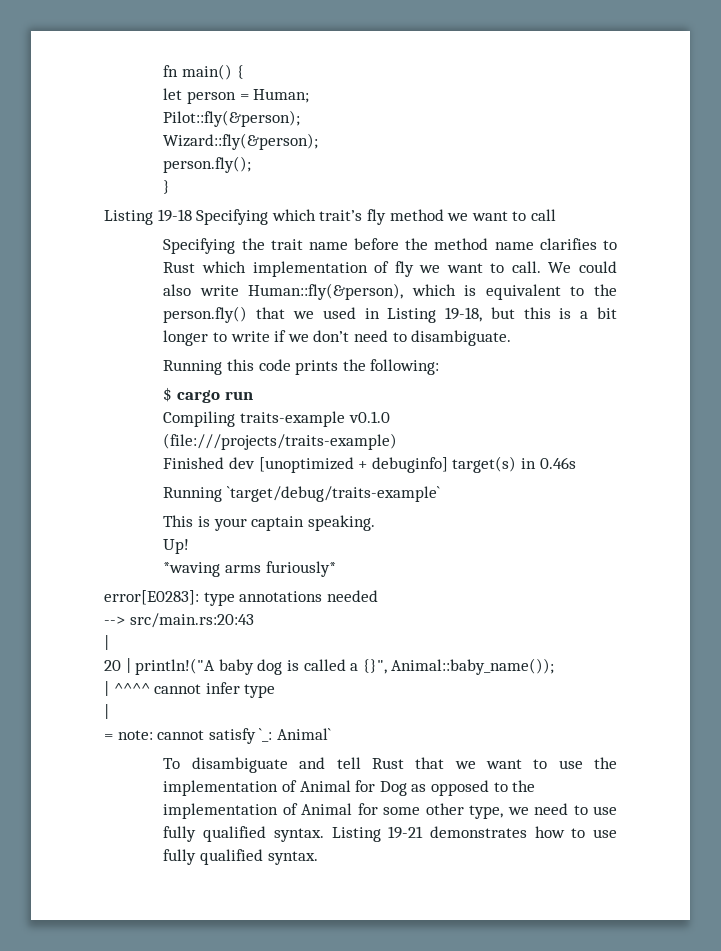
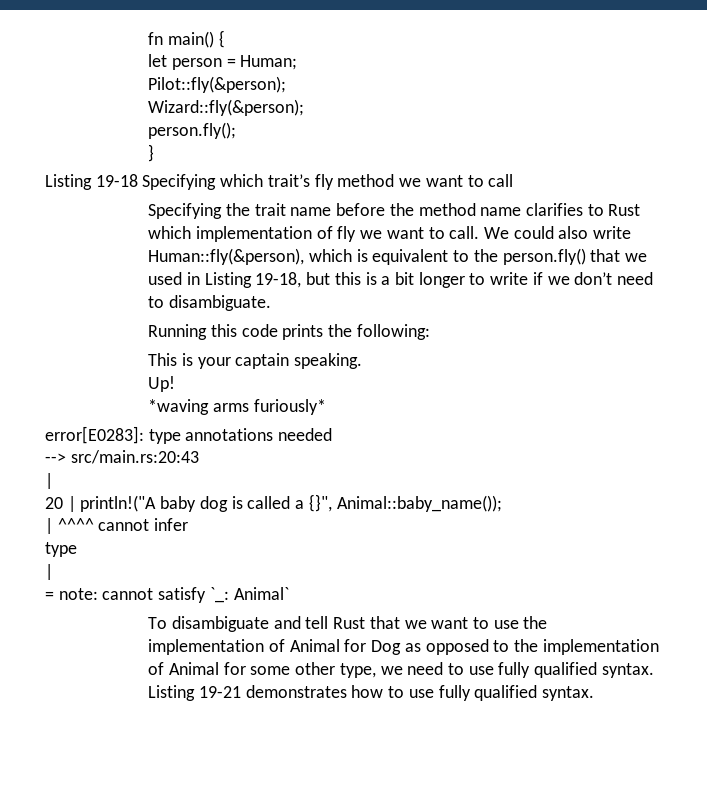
[163,387,253,403] [163,411,390,427] [163,433,398,450] [163,456,576,473] [163,486,441,502] // $ cargo run // Compiling traits-example v0.1.0 (file:///projects/traits-example) // Finished dev [unoptimized + debuginfo] target(s) in 0.46s // Running `target/debug/traits-example` -> (430, 332) none
(240, 688) none -> (189, 524) //

